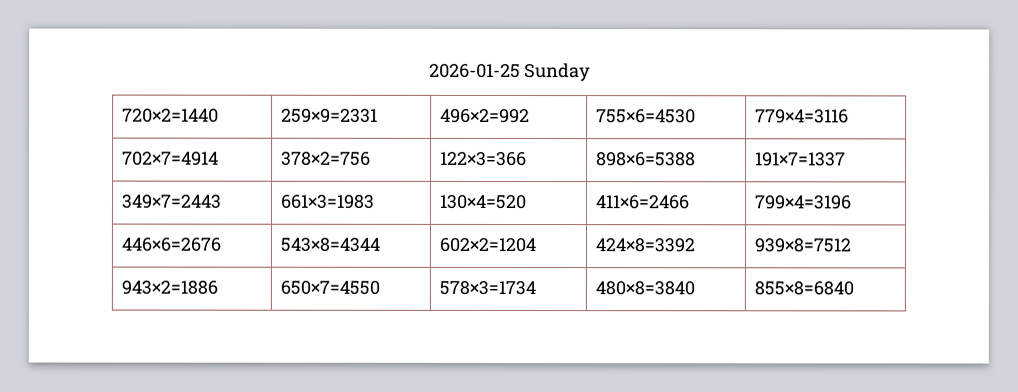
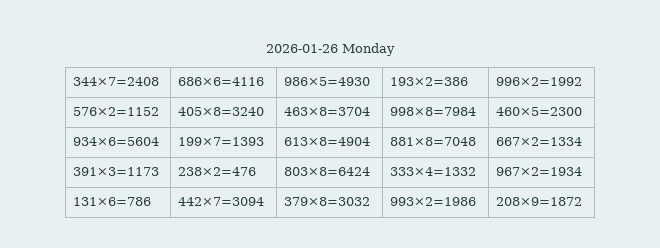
[428,63,592,82] [121,108,219,123] [280,108,378,123] [439,108,530,124] [595,109,696,124] [754,109,849,124] [121,151,219,166] [280,151,371,166] [439,151,527,167] [595,152,696,167] [754,152,846,167] [120,194,222,209] [279,194,375,209] [438,194,527,210] [594,195,690,210] [753,195,852,210] [120,237,221,252] [279,237,380,252] [438,237,536,253] [594,238,695,253] [753,238,851,253] [120,280,218,295] [279,280,380,295] [438,280,536,296] [594,281,695,296] [753,281,854,296] 2026-01-25 Sunday // 720×2=1440 | 259×9=2331 | 496×2=992 | 755×6=4530 | 779×4=3116 // 702×7=4914 | 378×2=756 | 122×3=366 | 898×6=5388 | 191×7=1337 // 349×7=2443 | 661×3=1983 | 130×4=520 | 411×6=2466 | 799×4=3196 // 446×6=2676 | 543×8=4344 | 602×2=1204 | 424×8=3392 | 939×8=7512 // 943×2=1886 | 650×7=4550 | 578×3=1734 | 480×8=3840 | 855×8=6840 -> [266,43,395,56] [73,77,160,86] [178,77,265,86] [284,77,371,86] [390,77,469,86] [496,77,583,86] [73,107,160,116] [178,107,265,116] [284,107,371,116] [390,107,477,116] [496,107,583,116] [73,137,160,146] [178,137,265,146] [284,137,371,146] [390,137,477,146] [496,137,583,146] [73,167,160,176] [178,167,257,176] [284,167,371,176] [390,167,477,176] [496,167,583,176] [73,197,152,206] [178,197,265,206] [284,197,371,206] [390,197,477,206] [496,197,583,206] 2026-01-26 Monday // 344×7=2408 | 686×6=4116 | 986×5=4930 | 193×2=386 | 996×2=1992 // 576×2=1152 | 405×8=3240 | 463×8=3704 | 998×8=7984 | 460×5=2300 // 934×6=5604 | 199×7=1393 | 613×8=4904 | 881×8=7048 | 667×2=1334 // 391×3=1173 | 238×2=476 | 803×8=6424 | 333×4=1332 | 967×2=1934 // 131×6=786 | 442×7=3094 | 379×8=3032 | 993×2=1986 | 208×9=1872

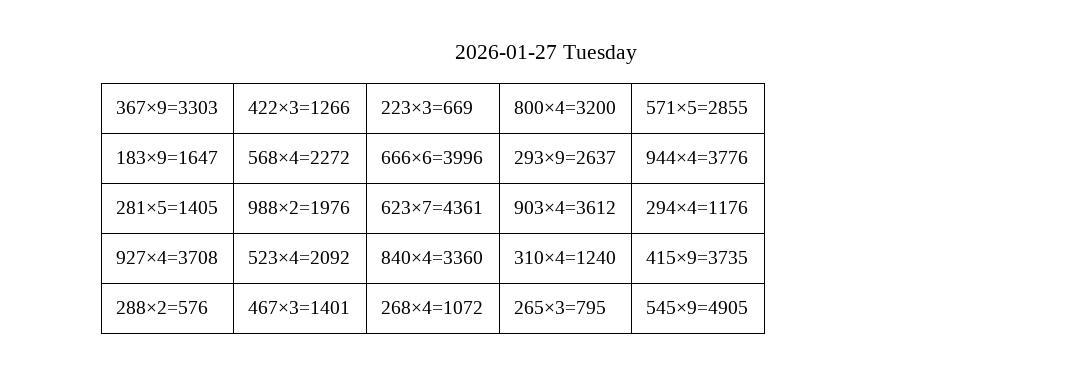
[266,43,395,56] [73,77,160,86] [178,77,265,86] [284,77,371,86] [390,77,469,86] [496,77,583,86] [73,107,160,116] [178,107,265,116] [284,107,371,116] [390,107,477,116] [496,107,583,116] [73,137,160,146] [178,137,265,146] [284,137,371,146] [390,137,477,146] [496,137,583,146] [73,167,160,176] [178,167,257,176] [284,167,371,176] [390,167,477,176] [496,167,583,176] [73,197,152,206] [178,197,265,206] [284,197,371,206] [390,197,477,206] [496,197,583,206] 2026-01-26 Monday // 344×7=2408 | 686×6=4116 | 986×5=4930 | 193×2=386 | 996×2=1992 // 576×2=1152 | 405×8=3240 | 463×8=3704 | 998×8=7984 | 460×5=2300 // 934×6=5604 | 199×7=1393 | 613×8=4904 | 881×8=7048 | 667×2=1334 // 391×3=1173 | 238×2=476 | 803×8=6424 | 333×4=1332 | 967×2=1934 // 131×6=786 | 442×7=3094 | 379×8=3032 | 993×2=1986 | 208×9=1872 -> [455,45,637,64] [115,101,218,114] [247,101,350,114] [380,101,473,114] [513,101,616,114] [645,101,748,114] [115,151,218,164] [247,151,350,164] [380,151,483,164] [513,151,616,164] [645,151,748,164] [115,201,218,214] [247,201,350,214] [380,201,483,214] [513,201,616,214] [645,201,748,214] [115,251,218,264] [247,251,350,264] [380,251,483,264] [513,251,616,264] [645,251,748,264] [115,301,208,314] [247,301,350,314] [380,301,483,314] [513,301,606,314] [645,301,748,314] 2026-01-27 Tuesday // 367×9=3303 | 422×3=1266 | 223×3=669 | 800×4=3200 | 571×5=2855 // 183×9=1647 | 568×4=2272 | 666×6=3996 | 293×9=2637 | 944×4=3776 // 281×5=1405 | 988×2=1976 | 623×7=4361 | 903×4=3612 | 294×4=1176 // 927×4=3708 | 523×4=2092 | 840×4=3360 | 310×4=1240 | 415×9=3735 // 288×2=576 | 467×3=1401 | 268×4=1072 | 265×3=795 | 545×9=4905

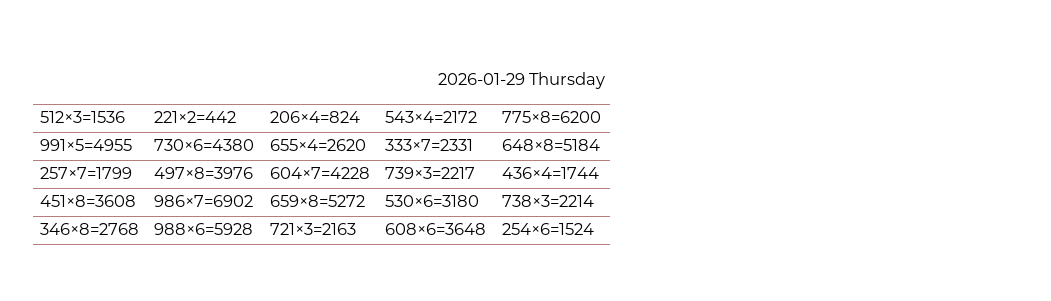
[455,45,637,64] [115,101,218,114] [247,101,350,114] [380,101,473,114] [513,101,616,114] [645,101,748,114] [115,151,218,164] [247,151,350,164] [380,151,483,164] [513,151,616,164] [645,151,748,164] [115,201,218,214] [247,201,350,214] [380,201,483,214] [513,201,616,214] [645,201,748,214] [115,251,218,264] [247,251,350,264] [380,251,483,264] [513,251,616,264] [645,251,748,264] [115,301,208,314] [247,301,350,314] [380,301,483,314] [513,301,606,314] [645,301,748,314] 2026-01-27 Tuesday // 367×9=3303 | 422×3=1266 | 223×3=669 | 800×4=3200 | 571×5=2855 // 183×9=1647 | 568×4=2272 | 666×6=3996 | 293×9=2637 | 944×4=3776 // 281×5=1405 | 988×2=1976 | 623×7=4361 | 903×4=3612 | 294×4=1176 // 927×4=3708 | 523×4=2092 | 840×4=3360 | 310×4=1240 | 415×9=3735 // 288×2=576 | 467×3=1401 | 268×4=1072 | 265×3=795 | 545×9=4905 -> [437,72,606,89] [40,111,126,123] [154,111,237,123] [270,111,361,123] [385,111,478,123] [502,111,602,123] [40,139,133,151] [154,139,255,151] [270,139,367,151] [385,139,474,151] [502,139,601,151] [40,167,133,179] [154,167,254,179] [270,167,371,179] [385,167,476,179] [502,167,600,179] [40,195,137,207] [154,195,254,207] [270,195,366,207] [385,195,480,207] [502,195,595,207] [40,223,140,235] [154,223,254,235] [270,223,357,235] [385,223,487,235] [502,223,595,235] 2026-01-29 Thursday // 512×3=1536 | 221×2=442 | 206×4=824 | 543×4=2172 | 775×8=6200 // 991×5=4955 | 730×6=4380 | 655×4=2620 | 333×7=2331 | 648×8=5184 // 257×7=1799 | 497×8=3976 | 604×7=4228 | 739×3=2217 | 436×4=1744 // 451×8=3608 | 986×7=6902 | 659×8=5272 | 530×6=3180 | 738×3=2214 // 346×8=2768 | 988×6=5928 | 721×3=2163 | 608×6=3648 | 254×6=1524

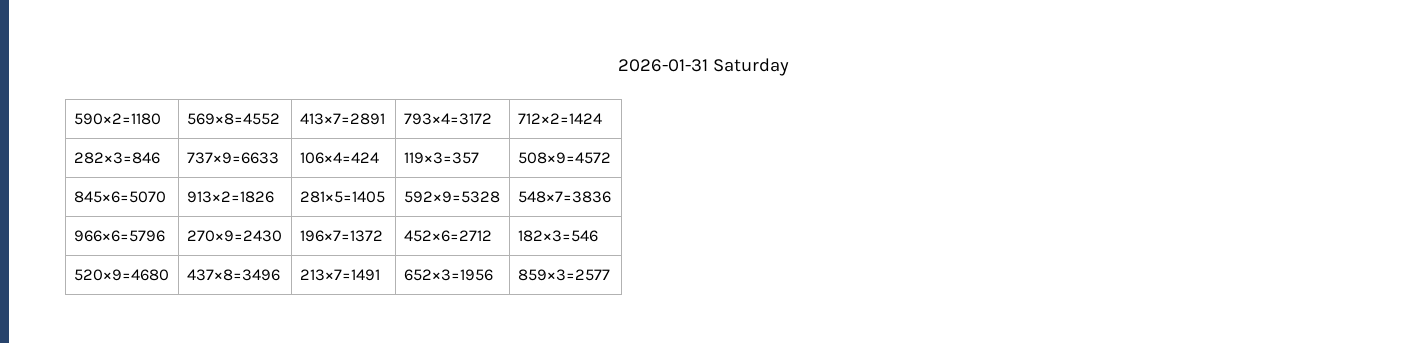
[437,72,606,89] [40,111,126,123] [154,111,237,123] [270,111,361,123] [385,111,478,123] [502,111,602,123] [40,139,133,151] [154,139,255,151] [270,139,367,151] [385,139,474,151] [502,139,601,151] [40,167,133,179] [154,167,254,179] [270,167,371,179] [385,167,476,179] [502,167,600,179] [40,195,137,207] [154,195,254,207] [270,195,366,207] [385,195,480,207] [502,195,595,207] [40,223,140,235] [154,223,254,235] [270,223,357,235] [385,223,487,235] [502,223,595,235] 2026-01-29 Thursday // 512×3=1536 | 221×2=442 | 206×4=824 | 543×4=2172 | 775×8=6200 // 991×5=4955 | 730×6=4380 | 655×4=2620 | 333×7=2331 | 648×8=5184 // 257×7=1799 | 497×8=3976 | 604×7=4228 | 739×3=2217 | 436×4=1744 // 451×8=3608 | 986×7=6902 | 659×8=5272 | 530×6=3180 | 738×3=2214 // 346×8=2768 | 988×6=5928 | 721×3=2163 | 608×6=3648 | 254×6=1524 -> [618,58,789,76] [73,113,161,125] [186,113,280,125] [299,113,385,125] [403,113,492,125] [517,113,602,124] [73,152,160,164] [186,152,279,164] [299,152,379,164] [403,152,479,164] [517,152,611,164] [73,191,166,203] [186,191,274,203] [299,191,385,203] [403,191,500,203] [517,191,611,203] [73,230,165,242] [186,230,282,242] [299,230,383,242] [403,230,492,242] [517,230,598,242] [73,269,169,281] [186,269,280,281] [299,269,380,281] [403,269,493,281] [517,269,610,281] 2026-01-31 Saturday // 590×2=1180 | 569×8=4552 | 413×7=2891 | 793×4=3172 | 712×2=1424 // 282×3=846 | 737×9=6633 | 106×4=424 | 119×3=357 | 508×9=4572 // 845×6=5070 | 913×2=1826 | 281×5=1405 | 592×9=5328 | 548×7=3836 // 966×6=5796 | 270×9=2430 | 196×7=1372 | 452×6=2712 | 182×3=546 // 520×9=4680 | 437×8=3496 | 213×7=1491 | 652×3=1956 | 859×3=2577

